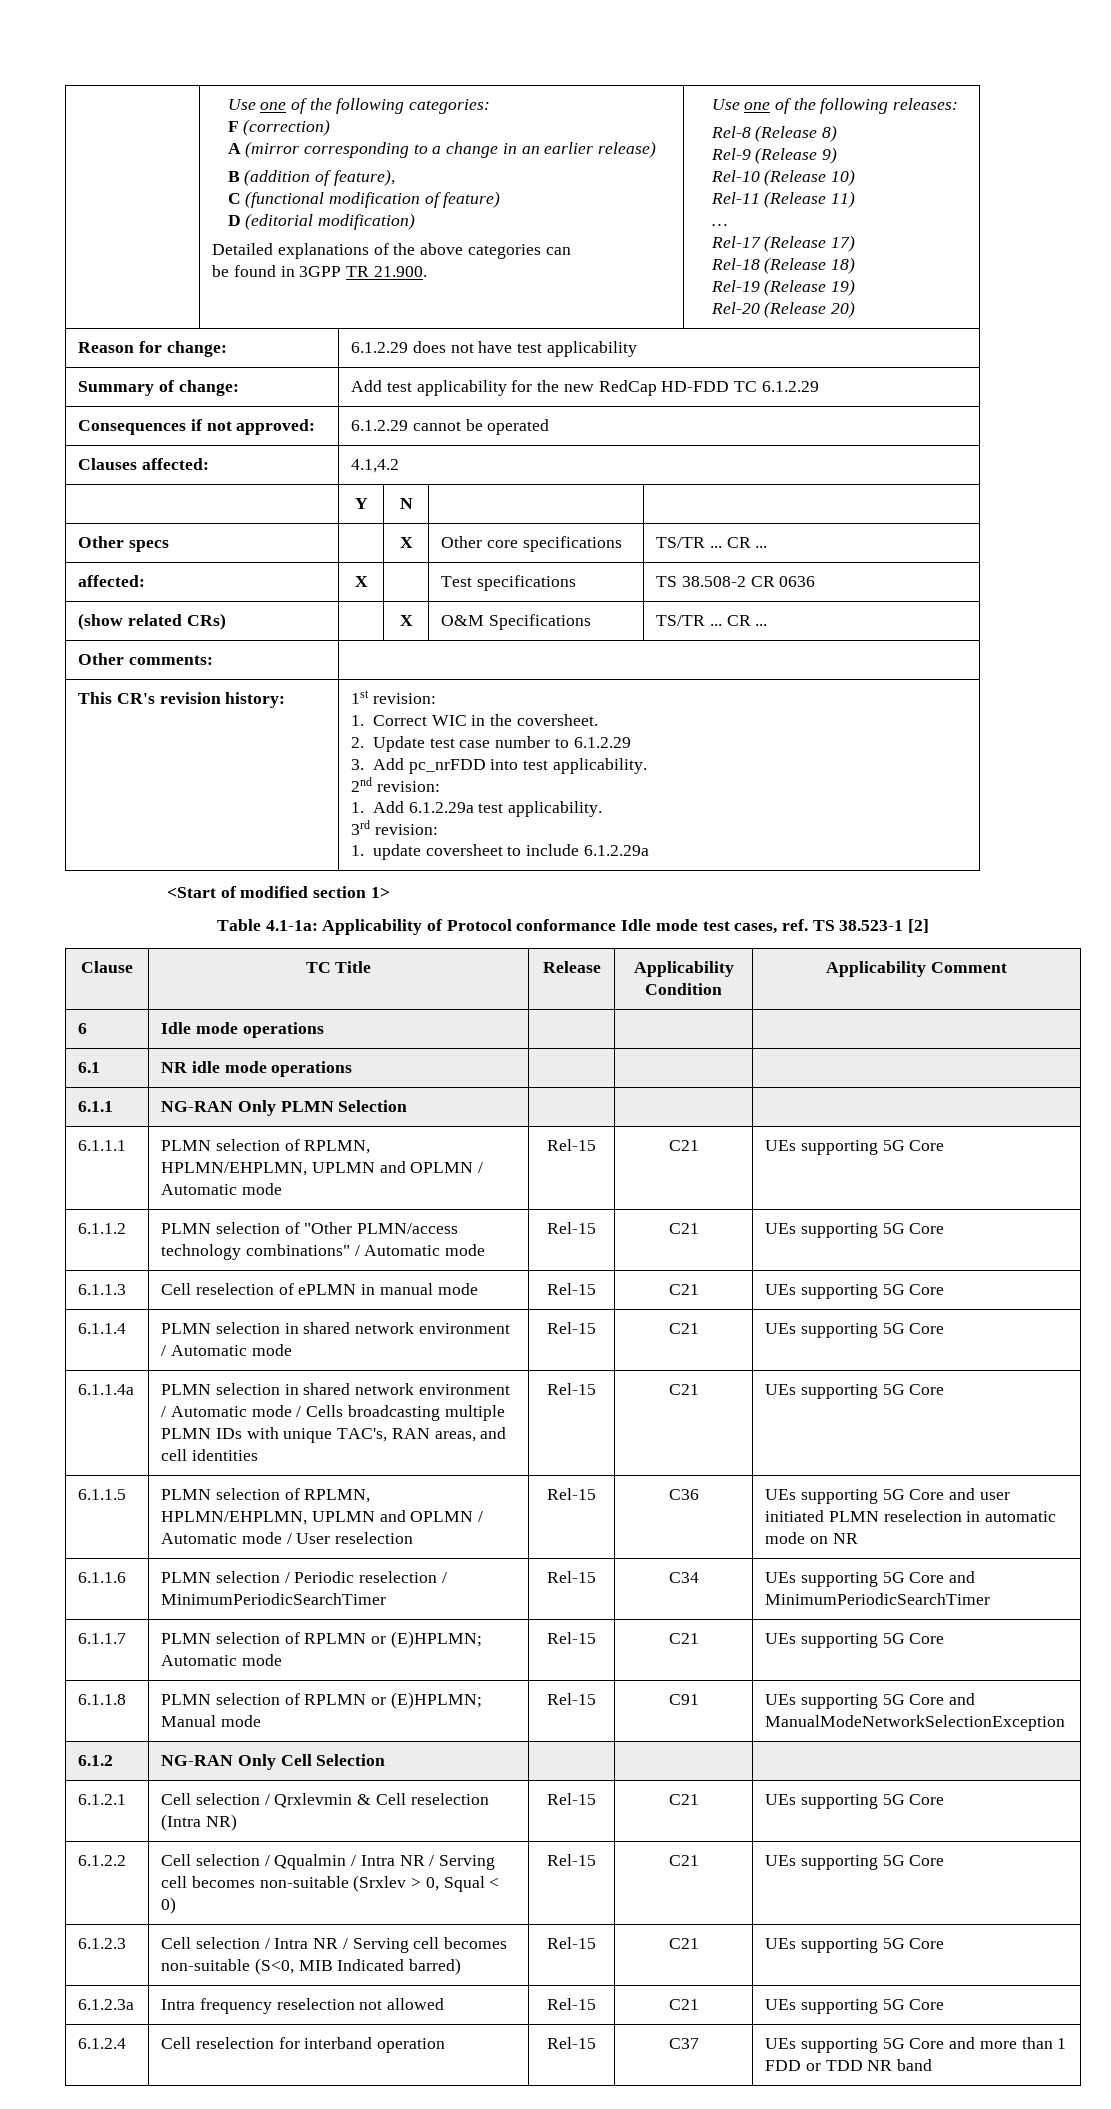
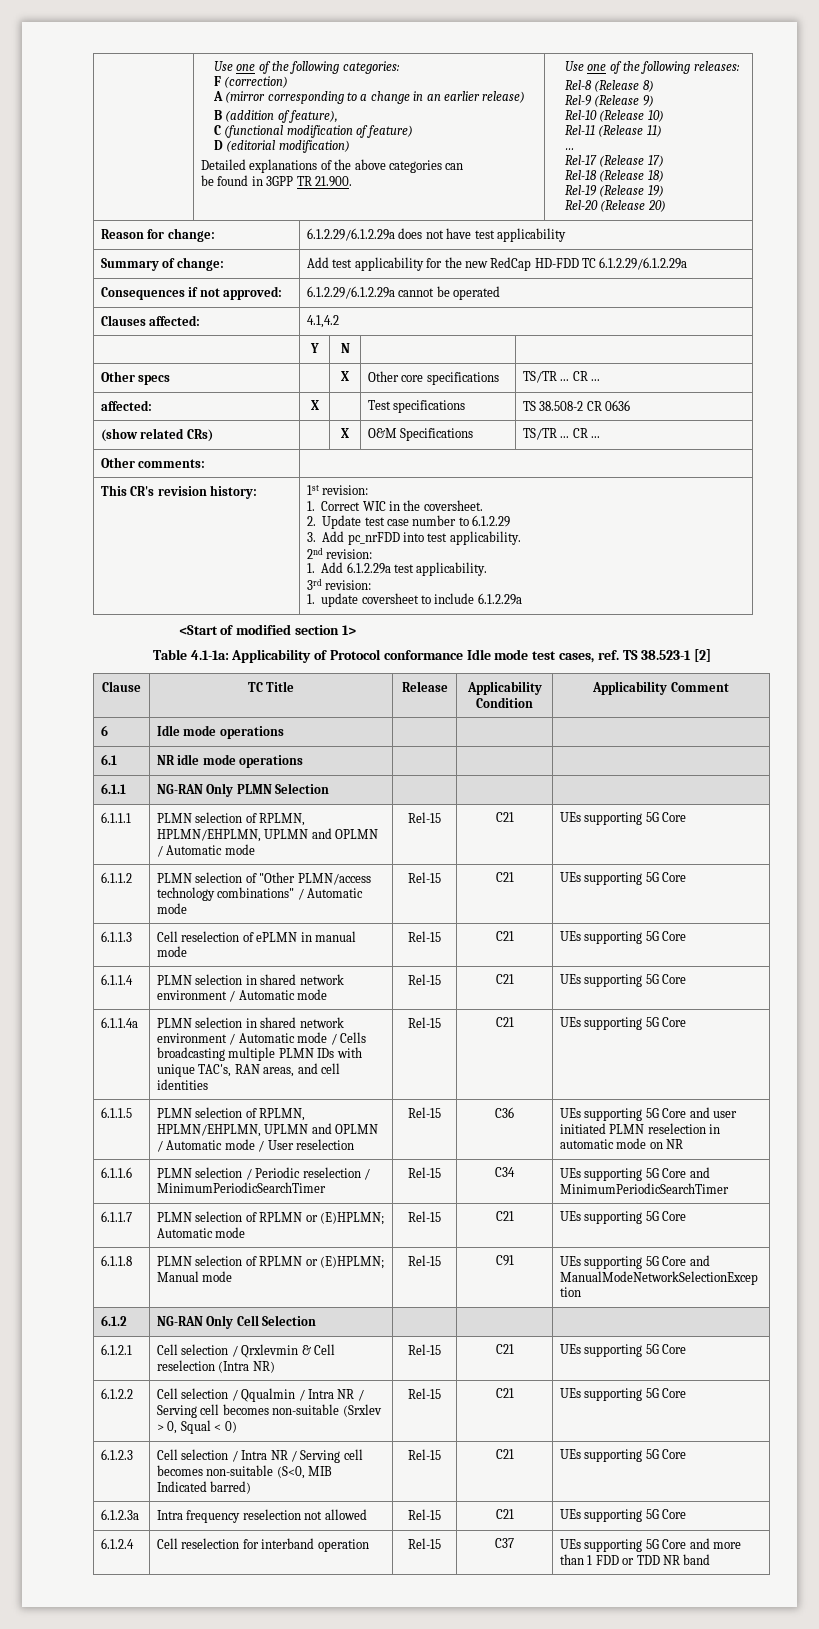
[351,342,409,353] 6.1.2.29 -> [307,228,396,241] 6.1.2.29/6.1.2.29a
[761,381,819,392] 6.1.2.29 -> [599,257,688,270] 6.1.2.29/6.1.2.29a
[351,420,409,431] 6.1.2.29 -> [307,286,396,299] 6.1.2.29/6.1.2.29a

